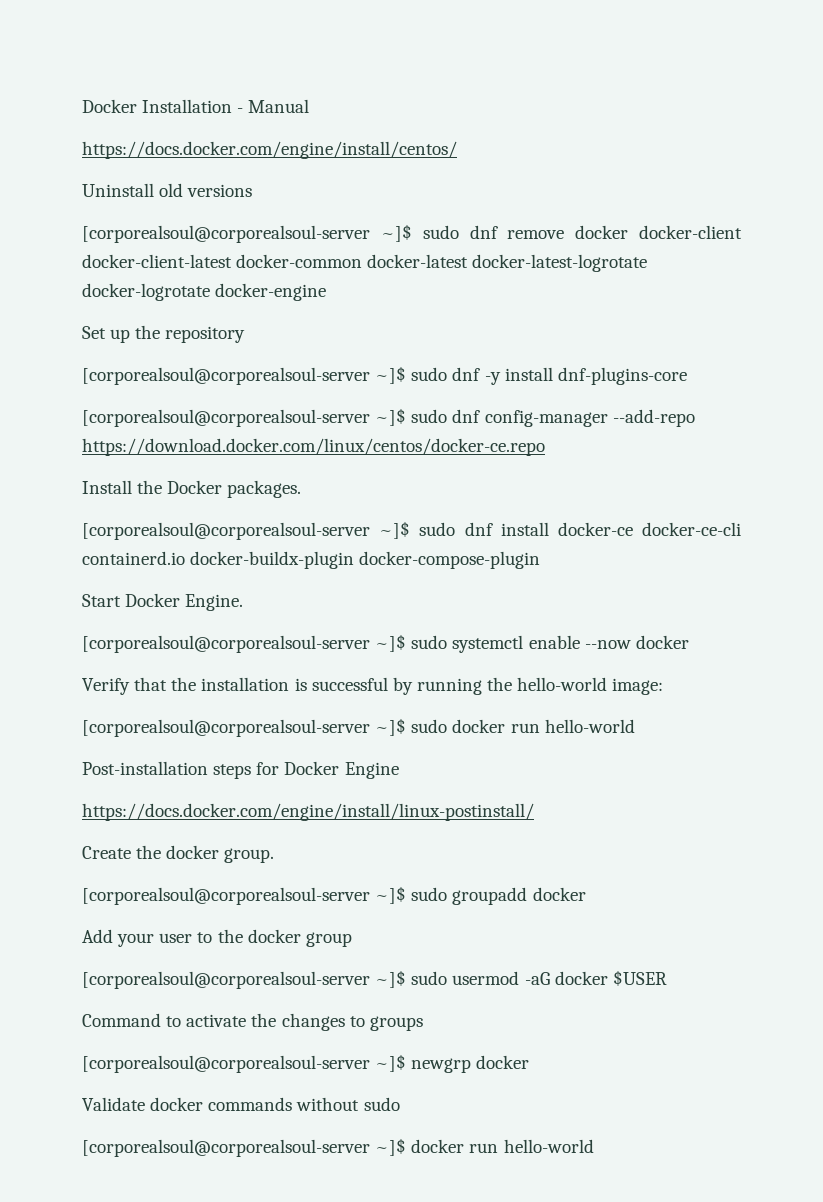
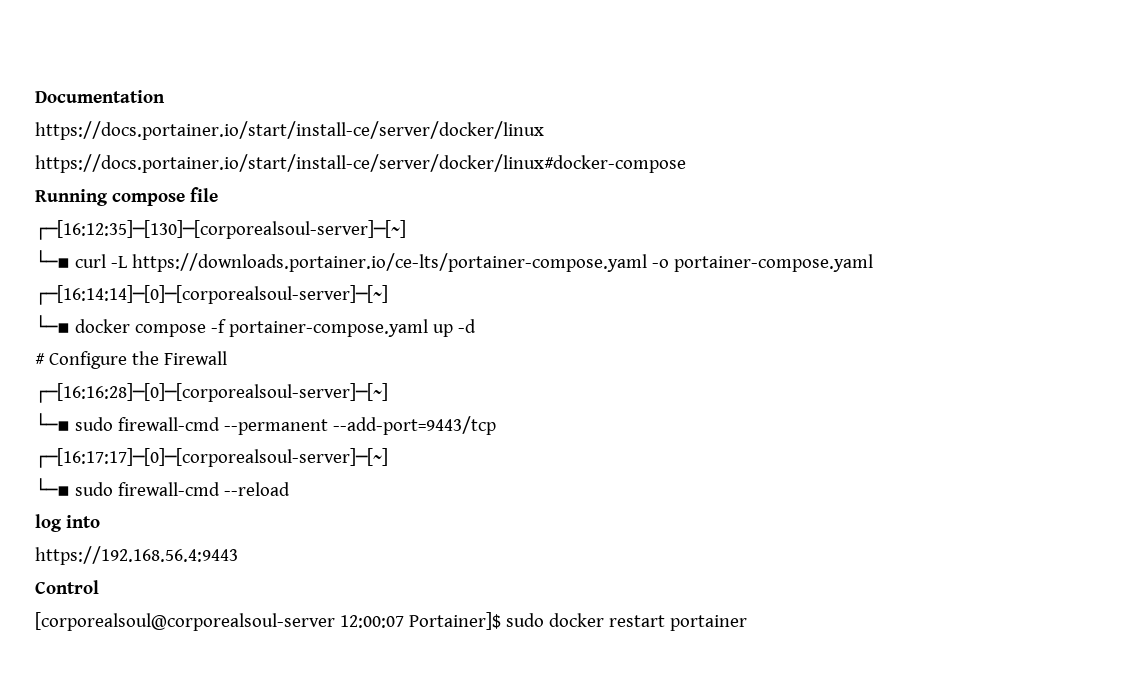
[82,99,310,113] [82,141,457,159] [82,183,253,197] [82,224,742,243] [82,254,648,272] [82,283,327,301] [82,325,246,343] [82,366,687,385] [82,408,695,427] [82,438,545,456] [82,480,302,498] [82,521,742,540] [82,551,541,569] [82,593,244,611] [82,634,689,653] [82,677,664,695] [82,718,635,737] [82,761,399,779] [82,803,534,821] [82,845,275,863] [82,886,586,905] [82,929,352,947] [82,970,667,989] [82,1013,423,1031] [82,1054,530,1073] [82,1097,400,1111] [82,1138,594,1157] Docker Installation - Manual // https://docs.docker.com/engine/install/centos/ // Uninstall old versions // [corporealsoul@corporealsoul-server ~]$ sudo dnf remove docker docker-client docker-client-latest docker-common docker-latest docker-latest-logrotate docker-logrotate docker-engine // Set up the repository // [corporealsoul@corporealsoul-server ~]$ sudo dnf -y install dnf-plugins-core // [corporealsoul@corporealsoul-server ~]$ sudo dnf config-manager --add-repo https://download.docker.com/linux/centos/docker-ce.repo // Install the Docker packages. // [corporealsoul@corporealsoul-server ~]$ sudo dnf install docker-ce docker-ce-cli containerd.io docker-buildx-plugin docker-compose-plugin // Start Docker Engine. // [corporealsoul@corporealsoul-server ~]$ sudo systemctl enable --now docker // Verify that the installation is successful by running the hello-world image: // [corporealsoul@corporealsoul-server ~]$ sudo docker run hello-world // Post-installation steps for Docker Engine // https://docs.docker.com/engine/install/linux-postinstall/ // Create the docker group. // [corporealsoul@corporealsoul-server ~]$ sudo groupadd docker // Add your user to the docker group // [corporealsoul@corporealsoul-server ~]$ sudo usermod -aG docker $USER // Command to activate the changes to groups // [corporealsoul@corporealsoul-server ~]$ newgrp docker // Validate docker commands without sudo // [corporealsoul@corporealsoul-server ~]$ docker run hello-world -> [35,90,165,103] [35,121,544,140] [35,154,686,173] [35,187,218,206] [35,220,406,240] [35,250,873,272] [35,285,388,305] [35,315,476,337] [35,351,227,369] [35,383,388,403] [35,413,496,435] [35,448,388,468] [35,478,290,496] [35,514,100,532] [35,546,238,565] [35,580,99,594] [35,612,747,631] Documentation // https://docs.portainer.io/start/install-ce/server/docker/linux // https://docs.portainer.io/start/install-ce/server/docker/linux#docker-compose // Running compose file // ┌─[16:12:35]─[130]─[corporealsoul-server]─[~] // └─▪ curl -L https://downloads.portainer.io/ce-lts/portainer-compose.yaml -o portainer-compose.yaml // ┌─[16:14:14]─[0]─[corporealsoul-server]─[~] // └─▪ docker compose -f portainer-compose.yaml up -d // # Configure the Firewall // ┌─[16:16:28]─[0]─[corporealsoul-server]─[~] // └─▪ sudo firewall-cmd --permanent --add-port=9443/tcp // ┌─[16:17:17]─[0]─[corporealsoul-server]─[~] // └─▪ sudo firewall-cmd --reload // log into // https://192.168.56.4:9443 // Control // [corporealsoul@corporealsoul-server 12:00:07 Portainer]$ sudo docker restart portainer

